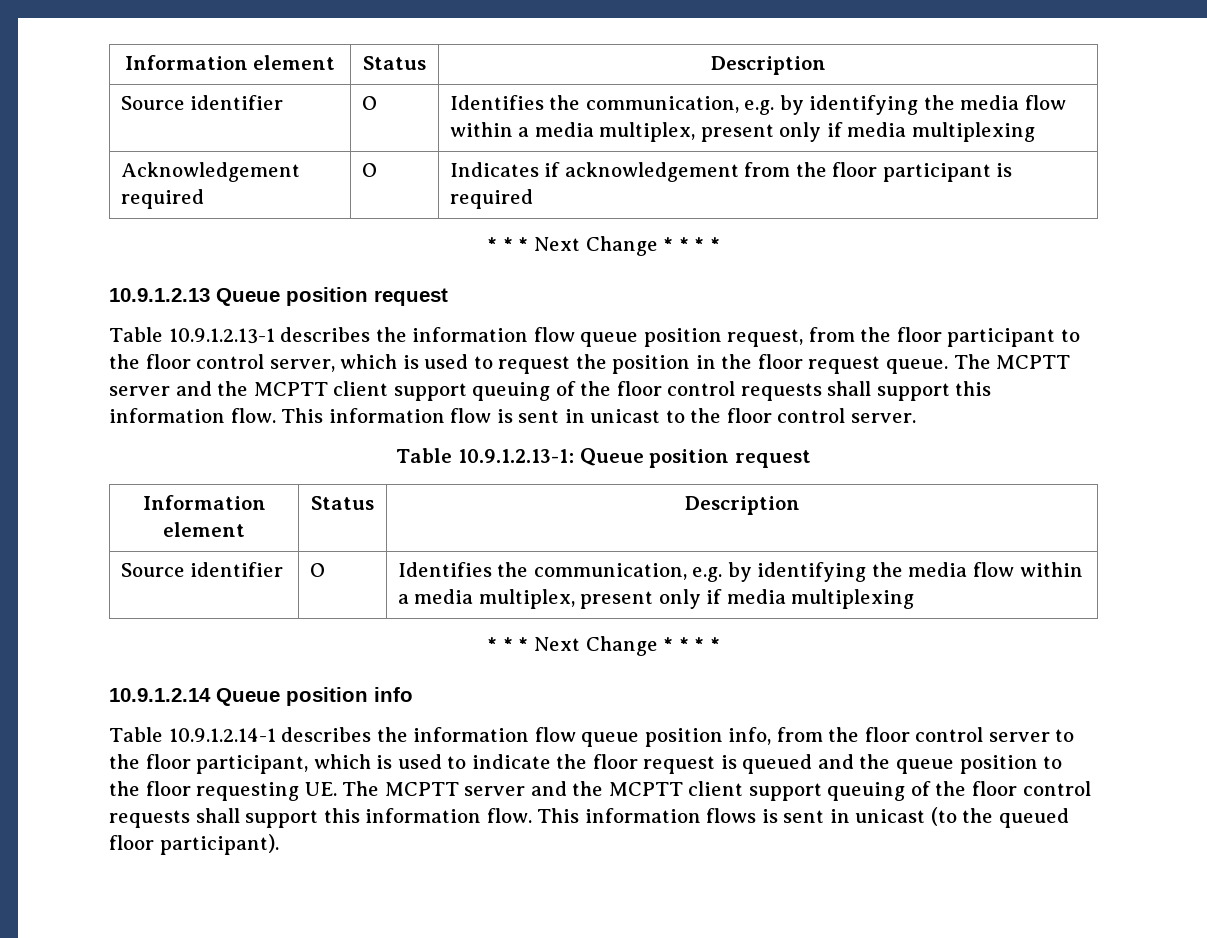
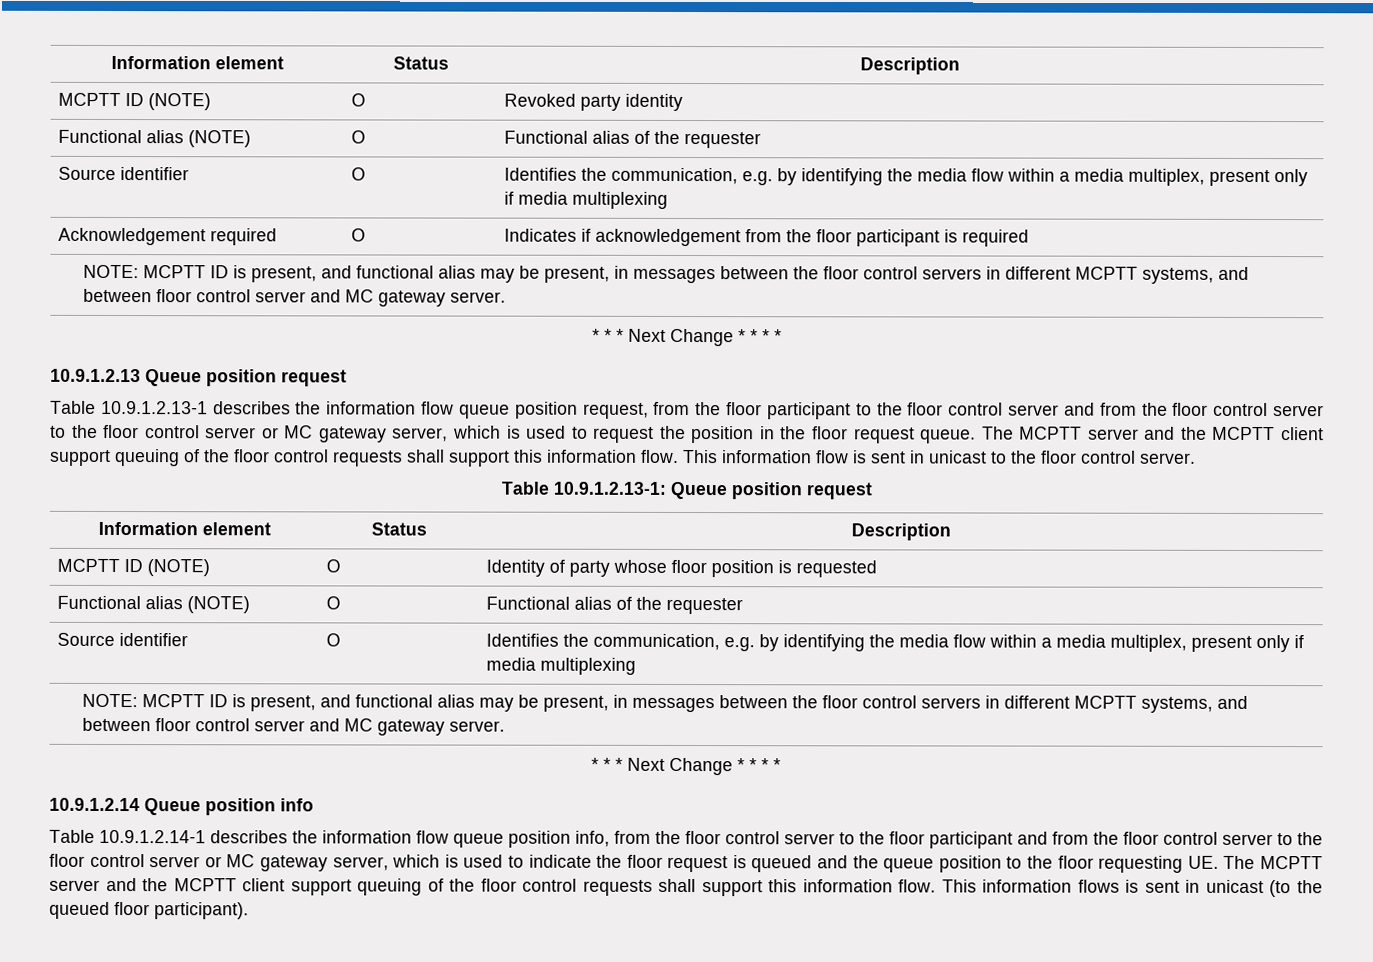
[124,55,336,70] [363,56,426,70] [710,56,826,75] Information element | Status | Description -> [111,55,284,70] [392,56,449,70] [860,57,960,75] [58,92,212,111] [351,93,367,107] [504,93,684,111] [58,129,252,148] [351,130,367,144] [504,130,762,149] Information element | Status | Description // MCPTT ID (NOTE) | O | Revoked party identity // Functional alias (NOTE) | O | Functional alias of the requester
(533, 199) none -> [82,264,1249,284] [82,288,506,307] // NOTE: MCPTT ID is present, and functional alias may be present, in messages between the floor control servers in different MCPTT systems, and between floor control server and MC gateway server.
(265, 361) none -> [1008,402,1325,417] [50,424,387,443] server and from the floor control server to the floor control server or MC gateway
(800, 505) none -> [57,558,211,577] [326,559,342,573] [486,559,878,578] [57,595,251,614] [326,596,342,610] [486,596,744,615] // MCPTT ID (NOTE) | O | Identity of party whose floor position is requested // Functional alias (NOTE) | O | Functional alias of the requester
(915, 599) none -> [81,693,1248,713] [81,717,505,736] // NOTE: MCPTT ID is present, and functional alias may be present, in messages between the floor control servers in different MCPTT systems, and between floor control server and MC gateway server.
[196,755,309,774] participant, -> [929,831,1323,849] [49,853,389,872] participant and from the floor control server to the floor control server or MC gateway server,

